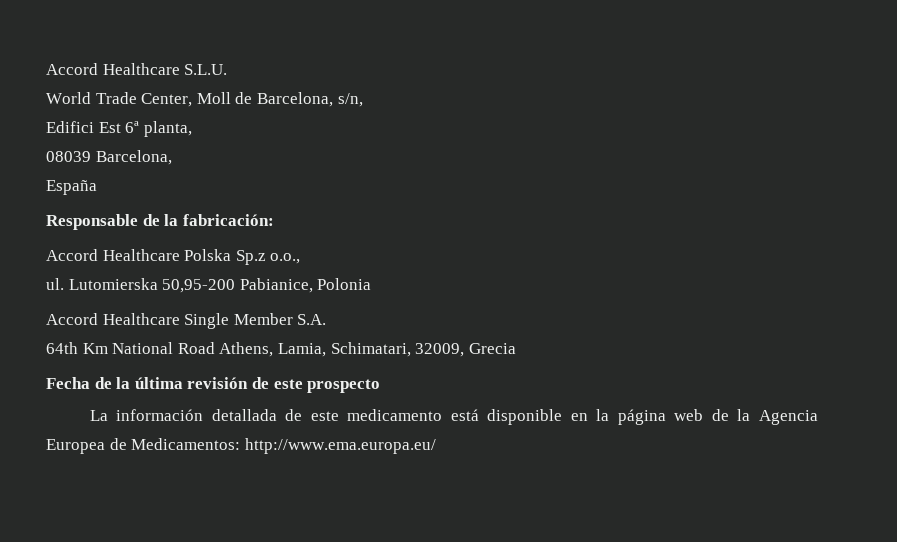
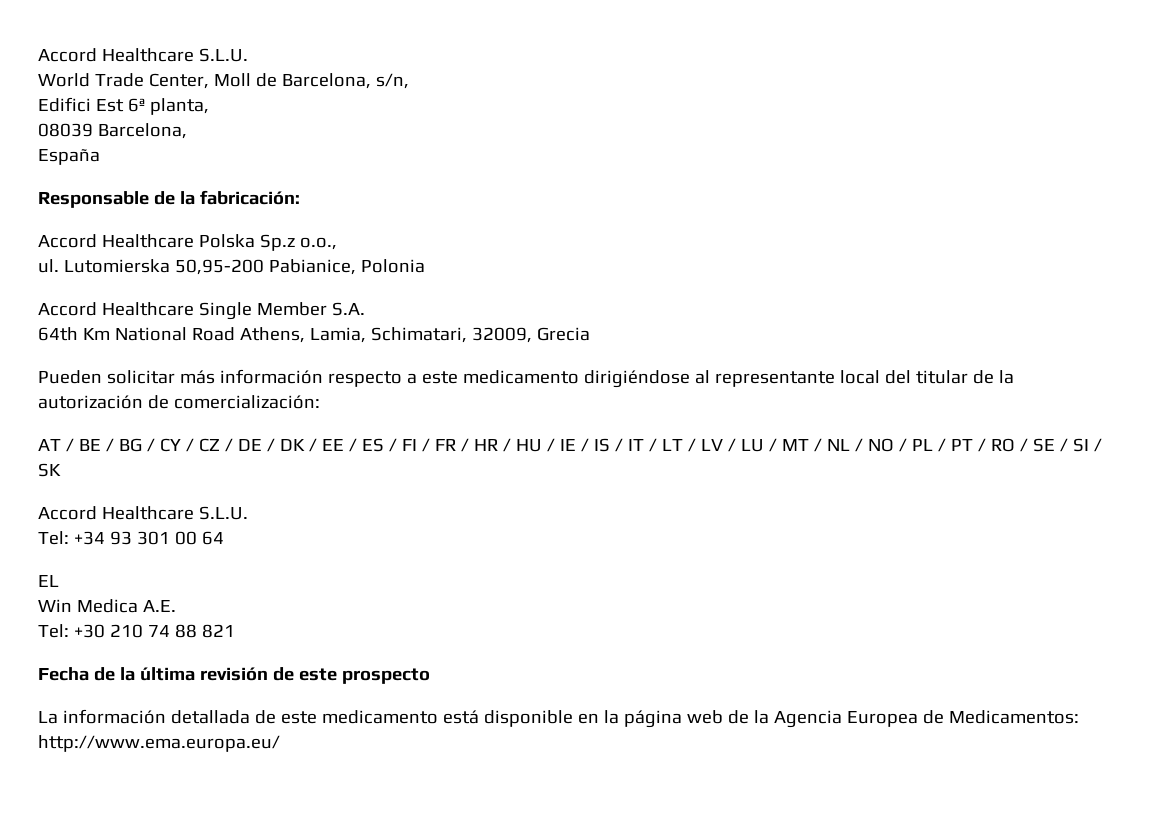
(516, 348) none -> [38,369,1014,388] [38,395,320,409] [38,438,1102,452] [38,463,61,477] [38,506,248,520] [38,531,224,545] [38,575,59,587] [38,599,176,613] [38,624,235,638] // Pueden solicitar más información respecto a este medicamento dirigiéndose al representante local del titular de la autorización de comercialización: // AT / BE / BG / CY / CZ / DE / DK / EE / ES / FI / FR / HR / HU / IE / IS / IT / LT / LV / LU / MT / NL / NO / PL / PT / RO / SE / SI / SK // Accord Healthcare S.L.U. // Tel: +34 93 301 00 64 // EL // Win Medica Α.Ε. // Τel: +30 210 74 88 821

